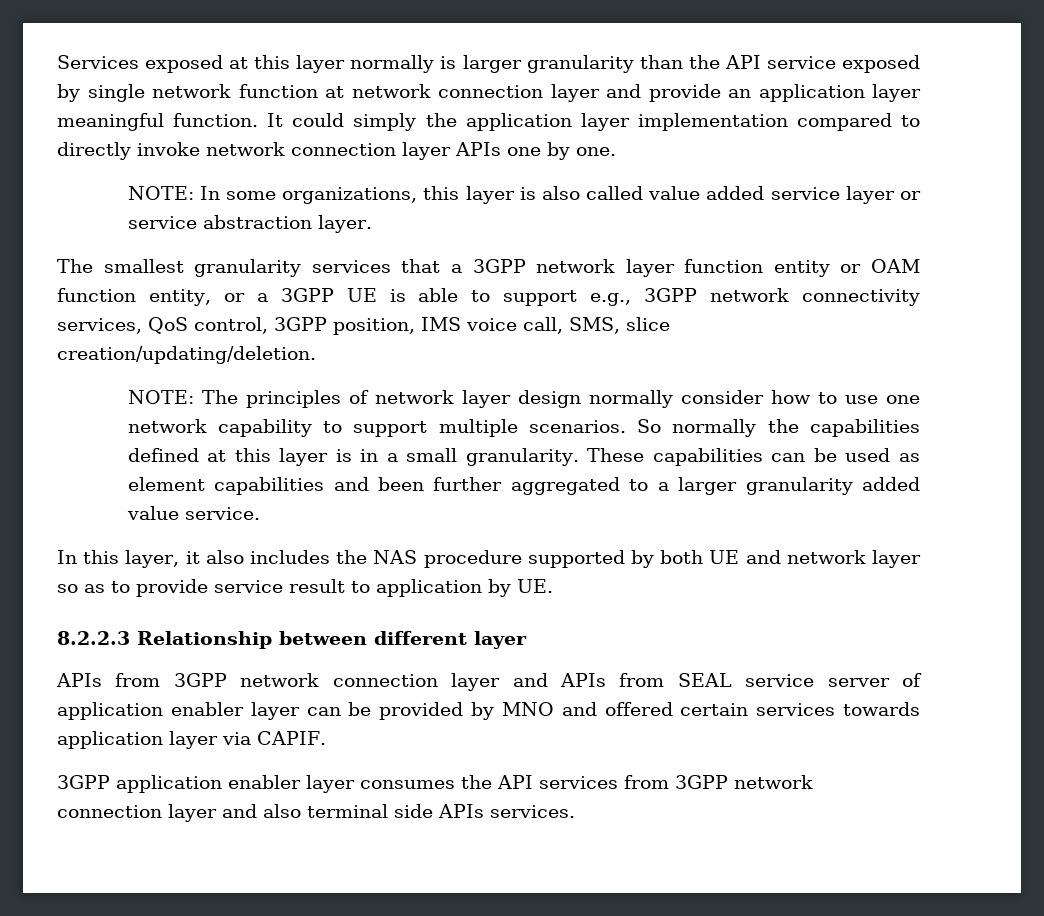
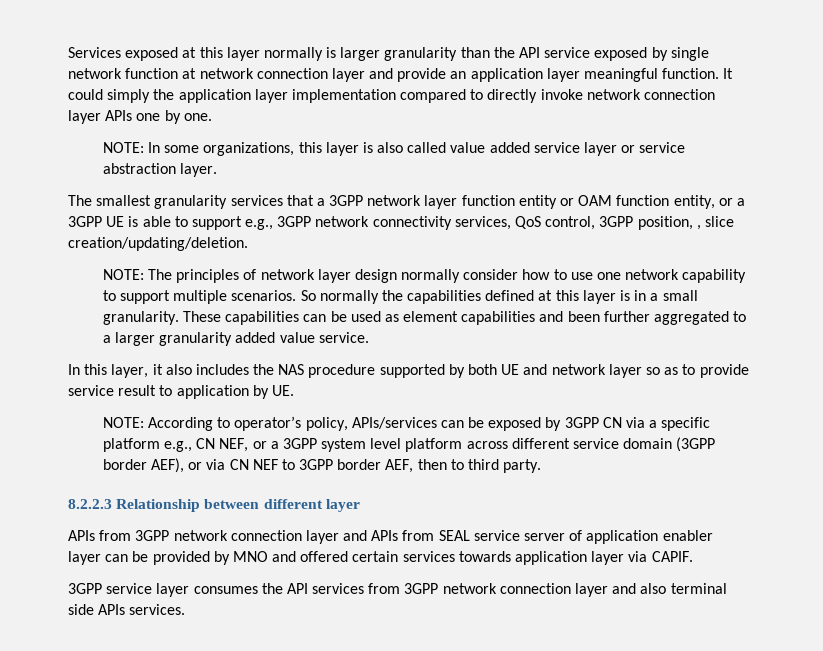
[421,317,620,334] IMS voice call, SMS, -> [696,225,701,230] ,
(553, 586) none -> [102,416,711,431] [102,437,716,452] [102,458,542,473] // NOTE: According to operator’s policy, APIs/services can be exposed by 3GPP CN via a specific platform e.g., CN NEF, or a 3GPP system level platform across different service domain (3GPP border AEF), or via CN NEF to 3GPP border AEF, then to third party.
[116,775,301,793] application enabler -> [106,583,153,594] service

